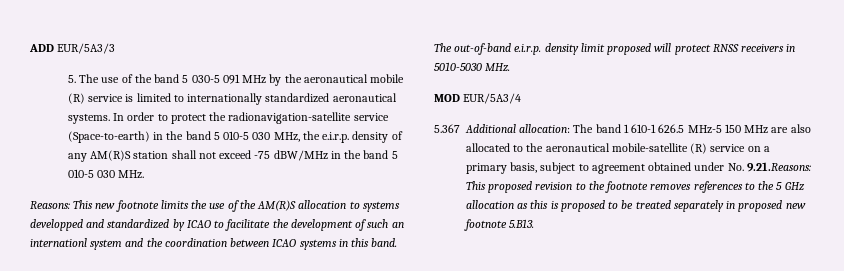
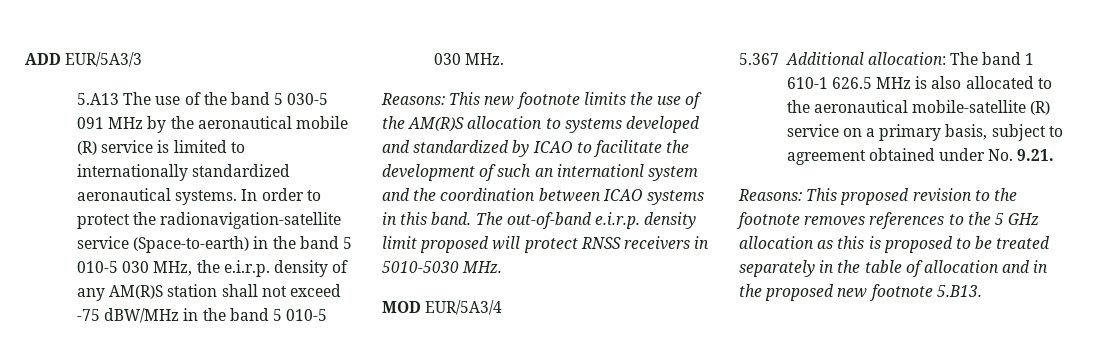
[67,75,76,83] 5. -> [77,93,120,105] 5.A13
[30,219,83,231] developped -> [625,116,700,133] developed
[687,124,789,134] MHz-5 150 MHz are -> [876,76,928,89] MHz is
[746,162,811,172] 9.21.Reasons: -> [1017,149,1055,161] [738,189,802,201] 9.21. // Reasons:
(736, 205) none -> [837,260,1049,277] [739,284,762,297] the table of allocation and in the

